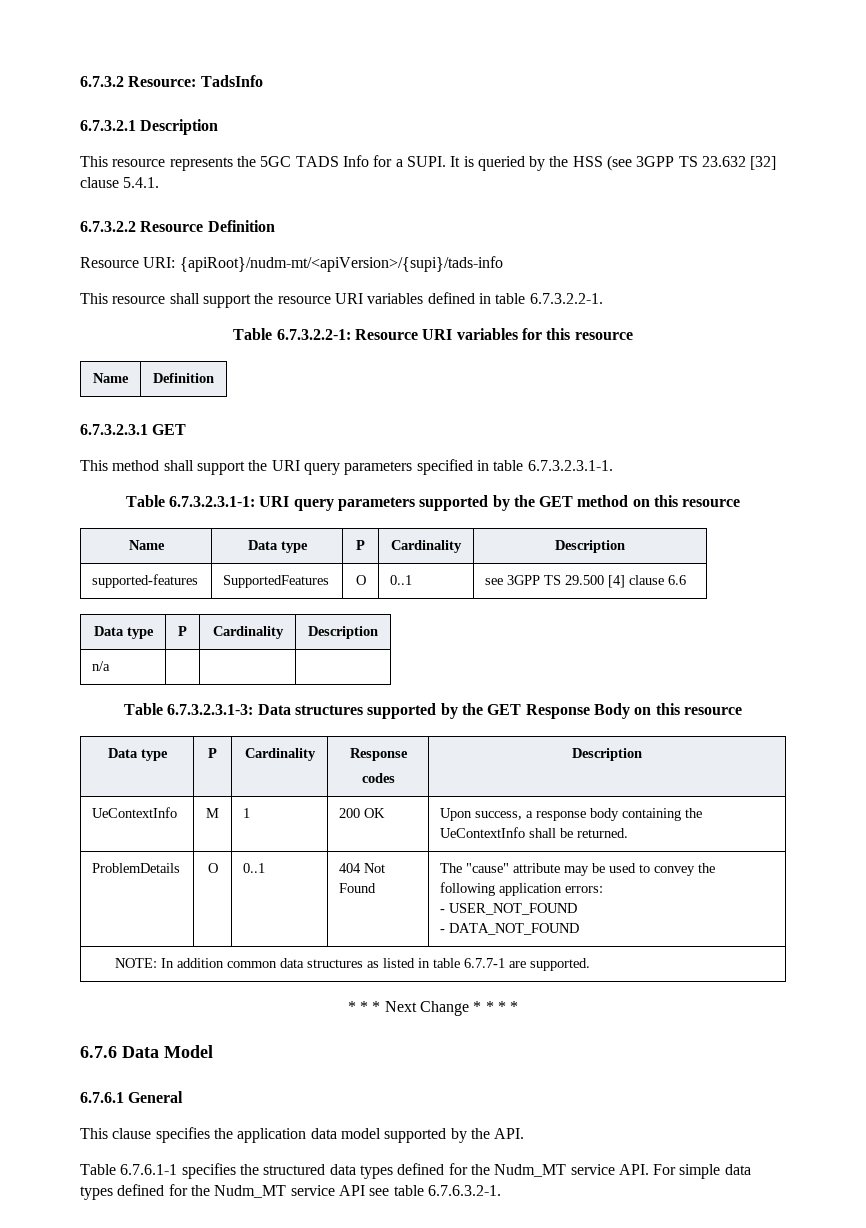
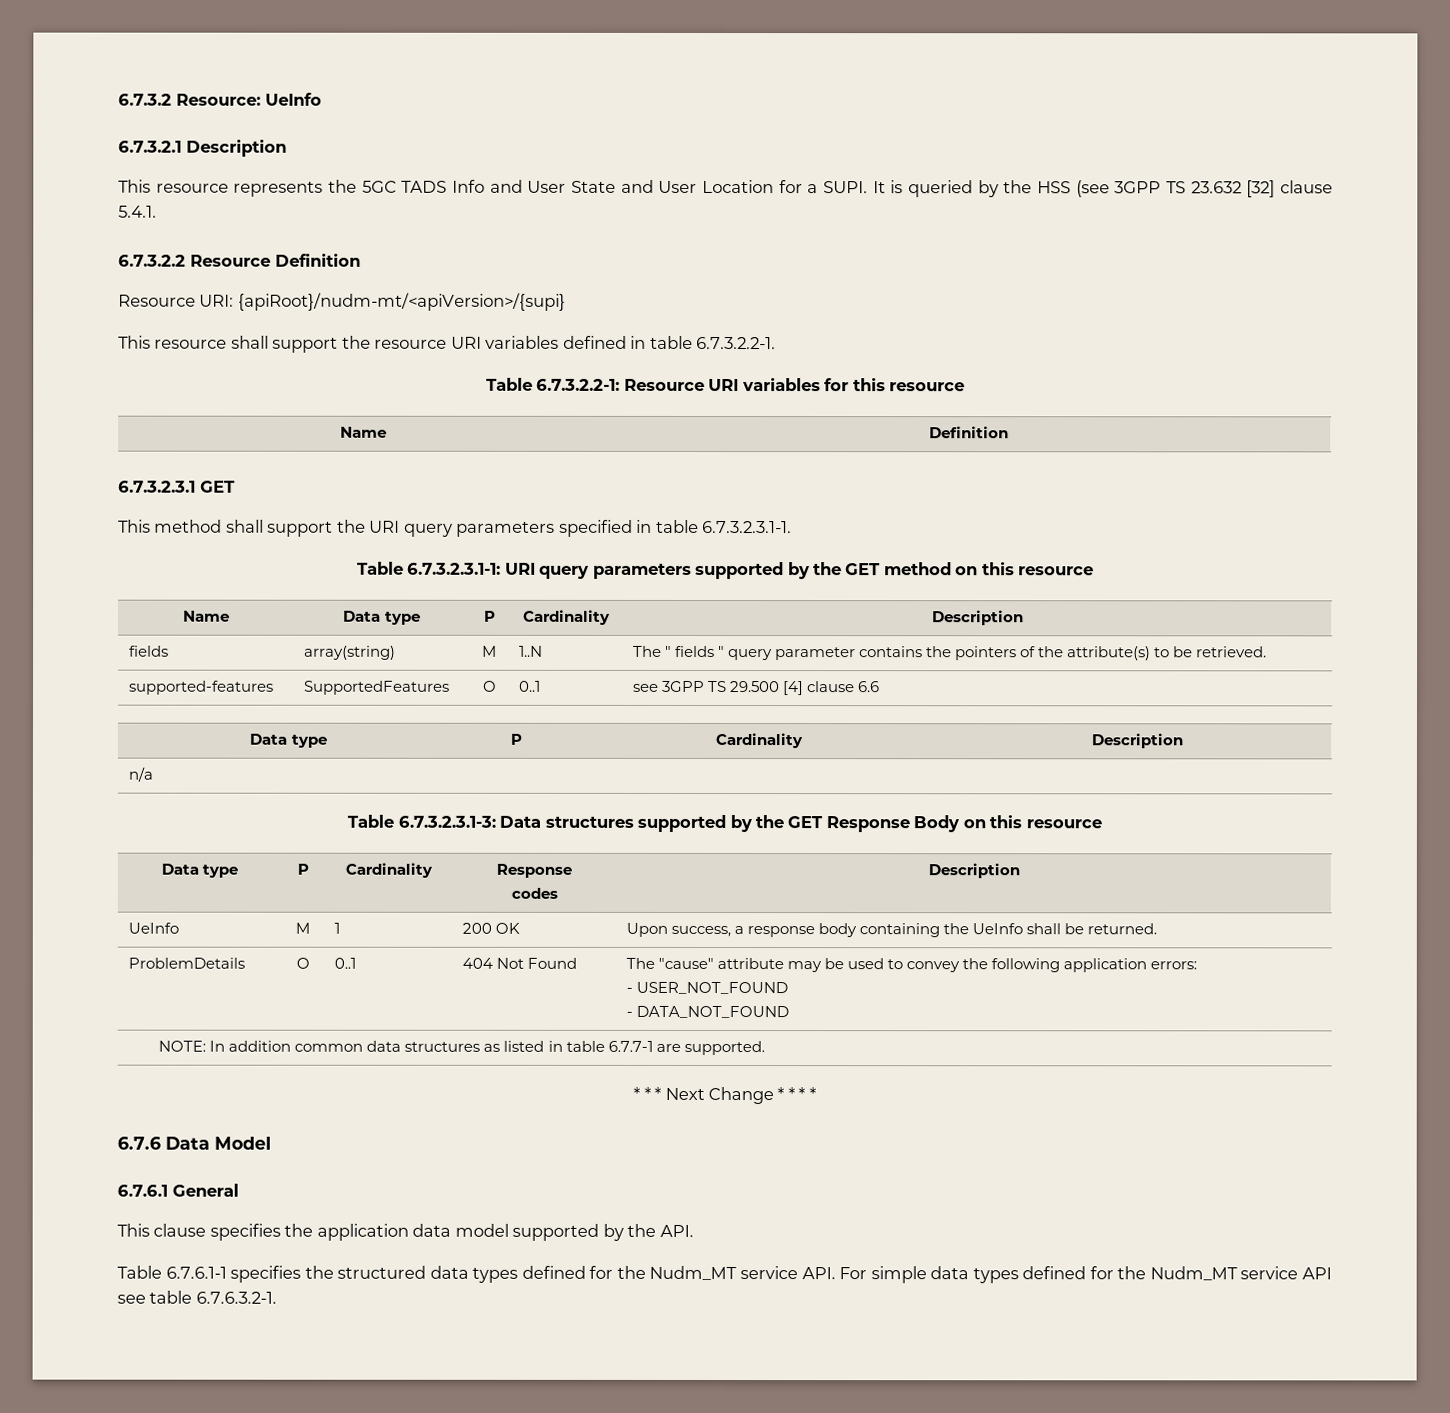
[200,75,263,87] TadsInfo -> [265,92,322,106] UeInfo
(369, 161) none -> [489,179,775,194] and User State and User Location
[179,256,503,272] {apiRoot}/nudm-mt/<apiVersion>/{supi}/tads-info -> [237,292,566,311] {apiRoot}/nudm-mt/<apiVersion>/{supi}
(625, 546) none -> [128,645,169,657] [303,645,396,660] [482,645,497,657] [518,645,543,657] [632,645,1268,661] // fields | array(string) | M | 1..N | The " fields " query parameter contains the pointers of the attribute(s) to be retrieved.
[92,807,178,818] UeContextInfo -> [127,922,179,934] UeInfo
[440,827,526,838] UeContextInfo -> [972,923,1024,935] UeInfo

